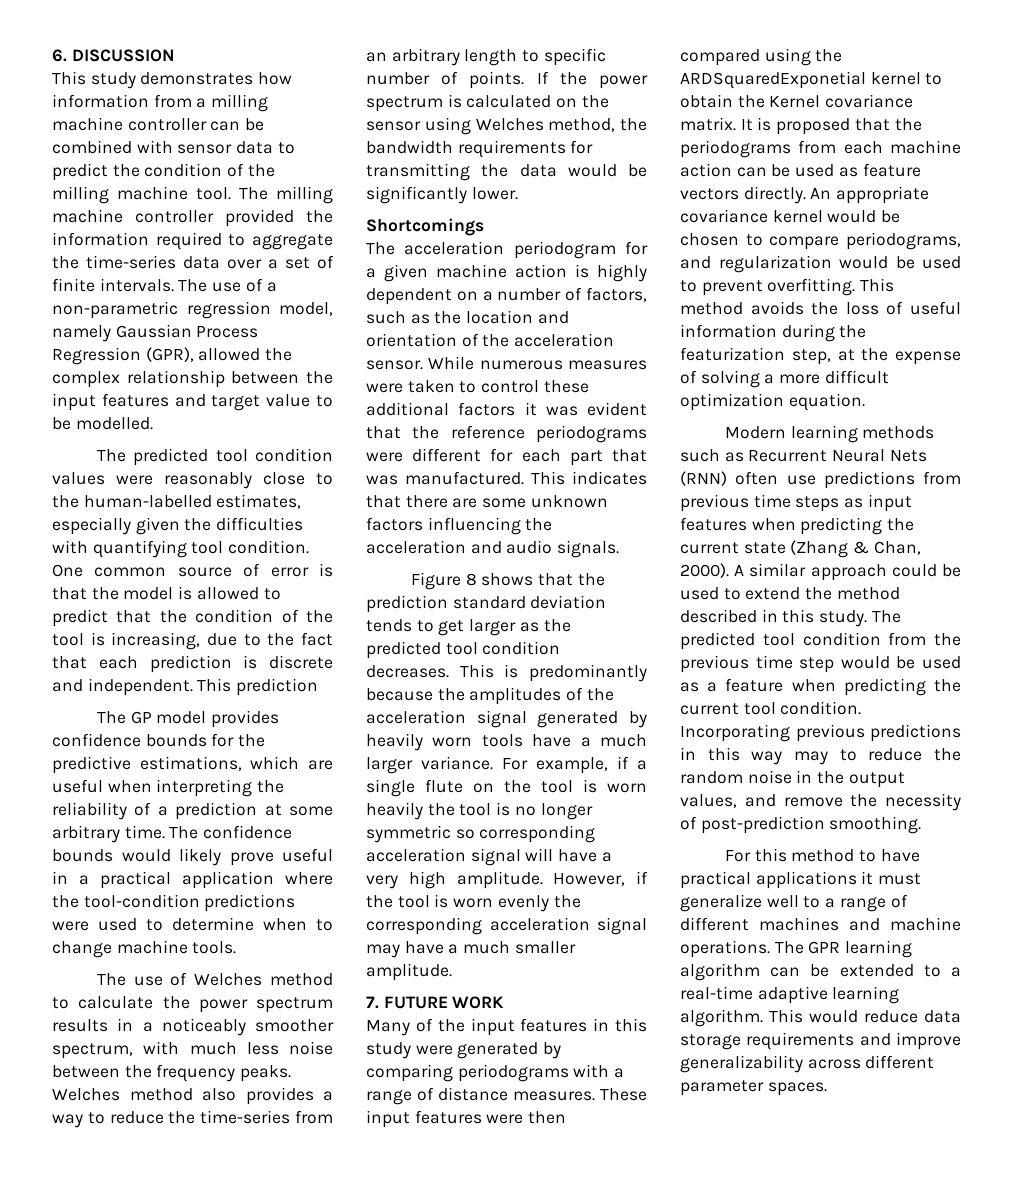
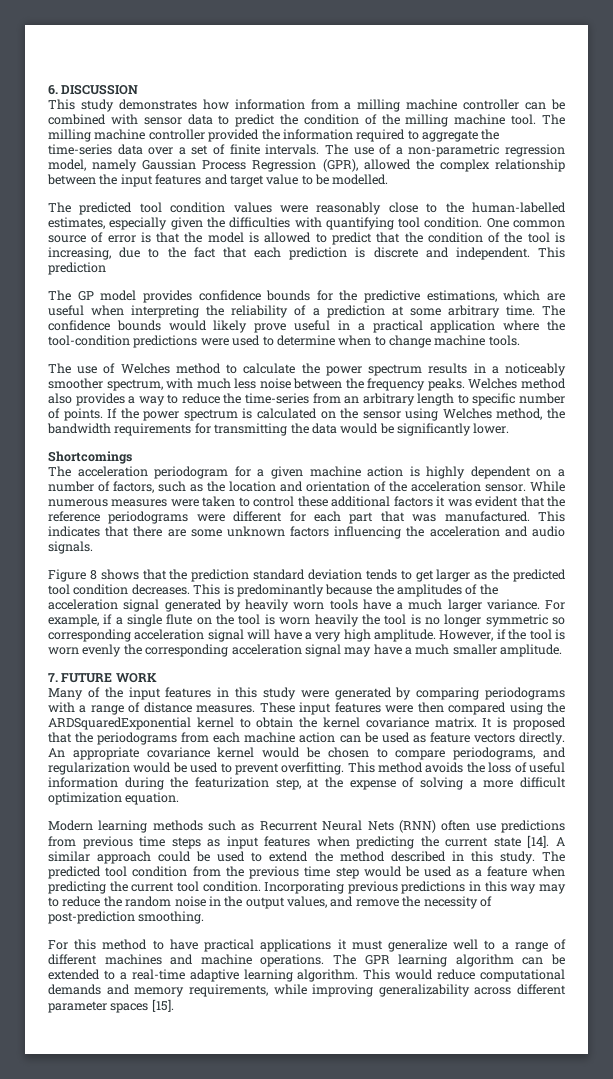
[680,71,866,89] ARDSquaredExponetial -> [48,717,191,730] ARDSquaredExponential
[769,95,821,108] Kernel -> [323,717,361,728] kernel
[790,540,921,558] [680,563,729,578] (Zhang & Chan, 2000). -> [527,835,550,848] [14].
[924,1010,961,1023] [680,1032,961,1050] data storage requirements and improve -> [479,969,565,982] [48,984,374,997] computational demands and memory requirements, while improving
[767,1082,827,1096] spaces. -> [110,999,174,1013] spaces [15].

